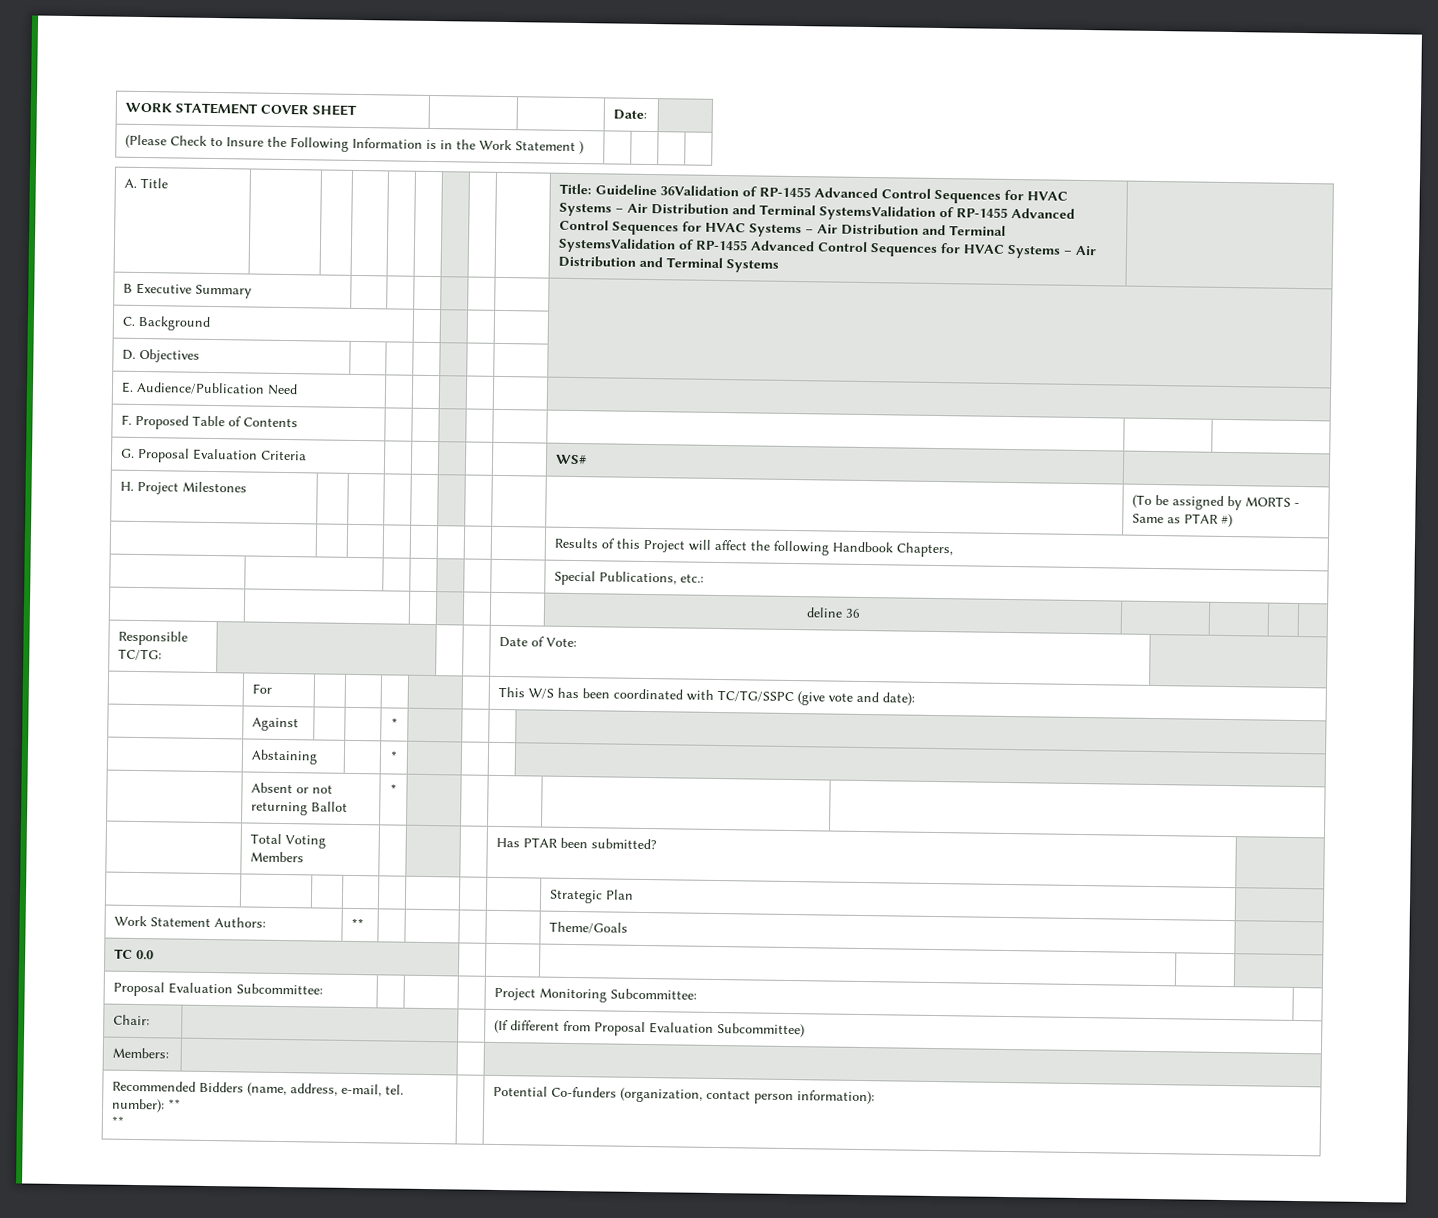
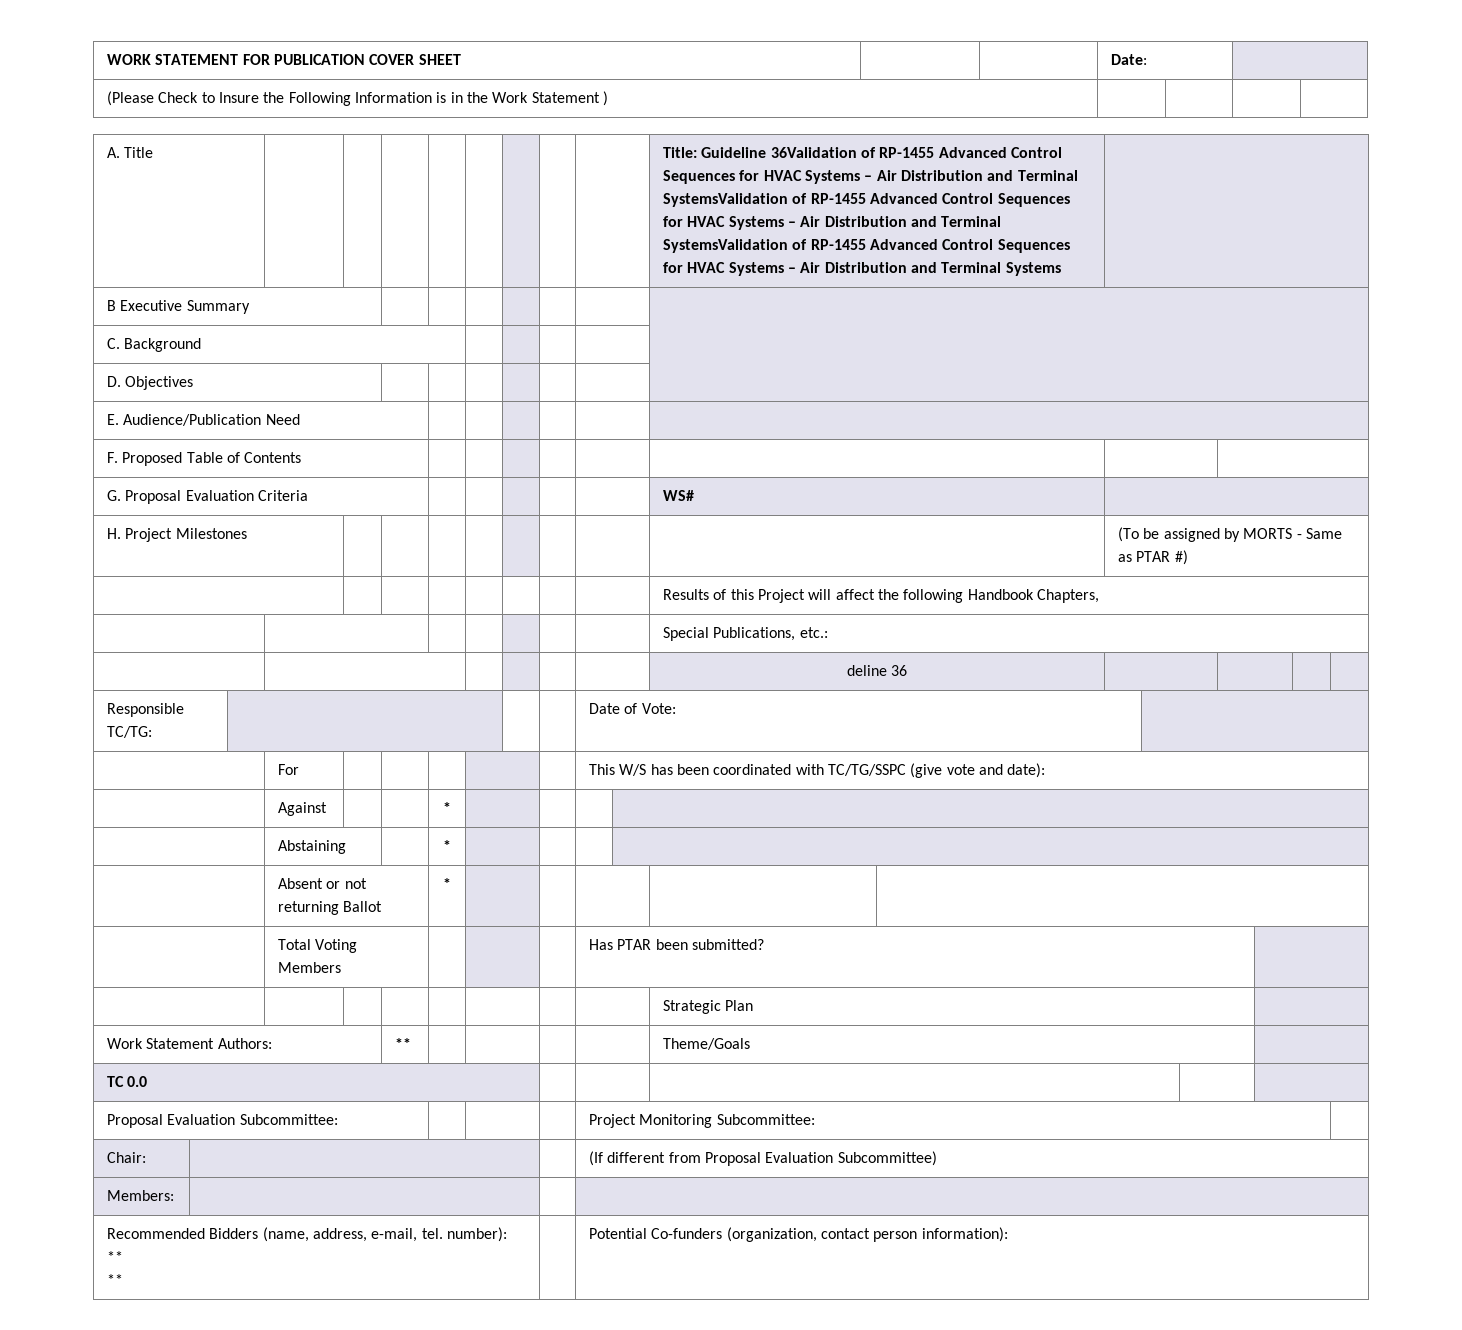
(258, 108) none -> [242,54,365,65] FOR PUBLICATION

